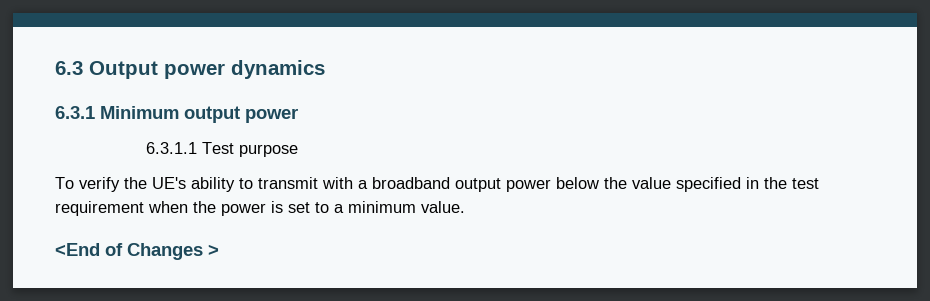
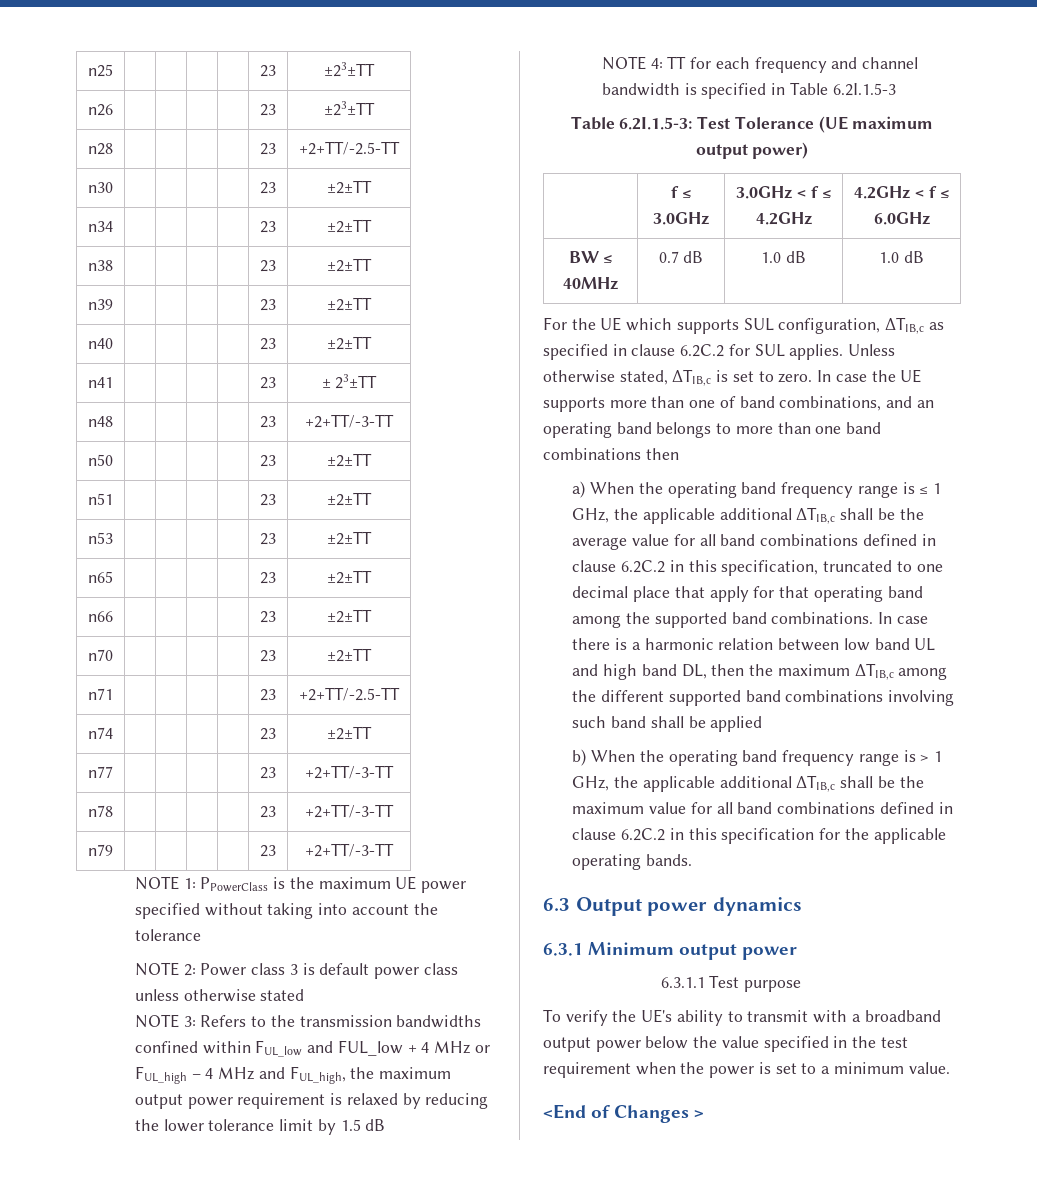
(55, 68) none -> [88,64,113,77] [260,65,276,77] [324,62,375,77] [88,104,113,116] [260,104,276,116] [324,101,375,116] [88,143,113,155] [260,143,276,155] [299,141,400,155] [88,182,113,193] [260,182,276,194] [327,180,372,194] [88,221,113,232] [260,221,276,233] [327,219,372,233] [88,260,113,271] [260,260,276,272] [327,258,372,272] [88,299,113,310] [260,299,276,311] [327,297,372,311] [88,338,113,349] [260,338,276,350] [327,336,372,350] [88,377,113,388] [260,377,276,389] [321,374,378,389] [88,416,113,427] [260,416,276,428] [305,414,394,428] [88,454,113,466] [260,455,276,467] [327,453,372,467] [88,493,113,505] [260,494,276,506] [327,492,372,506] [88,532,113,544] [260,533,276,545] [327,531,372,545] [88,571,113,583] [260,572,276,584] [327,570,372,584] [88,611,113,622] [260,611,276,623] [327,609,372,623] [88,649,113,661] [260,650,276,662] [327,648,372,662] [88,688,113,700] [260,689,276,701] [299,687,400,701] [88,727,113,739] [260,728,276,740] [327,726,372,740] [88,766,113,778] [260,767,276,779] [305,765,394,779] [88,805,113,817] [260,806,276,818] [305,804,394,818] [88,844,113,856] [260,845,276,857] [305,843,394,857] [134,876,466,893] [134,903,438,919] [134,929,201,941] [134,962,458,979] [134,989,305,1002] [134,1014,482,1028] [134,1040,490,1057] [134,1066,451,1084] [134,1093,489,1109] [134,1119,386,1135] [601,56,918,73] [601,82,896,99] [570,116,934,133] [695,142,809,159] [671,186,691,198] [653,212,709,225] [736,186,831,199] [755,212,812,225] [854,186,949,199] [873,212,930,225] [568,251,613,263] [563,277,618,290] [658,251,704,263] [761,251,806,263] [879,251,924,263] [543,317,944,334] [543,344,896,360] [543,369,922,386] [543,396,934,412] [543,422,882,438] [543,448,679,460] [572,481,941,498] [572,507,924,524] [572,534,936,550] [572,560,943,576] [572,586,923,602] [572,612,928,628] [572,638,936,651] [572,663,948,680] [572,690,955,706] [572,716,763,732] [572,749,942,766] [572,775,924,792] [572,802,953,814] [572,828,946,844] [572,854,693,870] n25 | | | | | 23 | ±23±TT // n26 | | | | | 23 | ±23±TT // n28 | | | | | 23 | +2+TT/-2.5-TT // n30 | | | | | 23 | ±2±TT // n34 | | | | | 23 | ±2±TT // n38 | | | | | 23 | ±2±TT // n39 | | | | | 23 | ±2±TT // n40 | | | | | 23 | ±2±TT // n41 | | | | | 23 | ± 23±TT // n48 | | | | | 23 | +2+TT/-3-TT // n50 | | | | | 23 | ±2±TT // n51 | | | | | 23 | ±2±TT // n53 | | | | | 23 | ±2±TT // n65 | | | | | 23 | ±2±TT // n66 | | | | | 23 | ±2±TT // n70 | | | | | 23 | ±2±TT // n71 | | | | | 23 | +2+TT/-2.5-TT // n74 | | | | | 23 | ±2±TT // n77 | | | | | 23 | +2+TT/-3-TT // n78 | | | | | 23 | +2+TT/-3-TT // n79 | | | | | 23 | +2+TT/-3-TT // NOTE 1: PPowerClass is the maximum UE power specified without taking into account the tolerance // NOTE 2: Power class 3 is default power class unless otherwise stated // NOTE 3: Refers to the transmission bandwidths confined within FUL_low and FUL_low + 4 MHz or FUL_high – 4 MHz and FUL_high, the maximum output power requirement is relaxed by reducing the lower tolerance limit by 1.5 dB // NOTE 4: TT for each frequency and channel bandwidth is specified in Table 6.2I.1.5-3 // Table 6.2I.1.5-3: Test Tolerance (UE maximum output power) // | f ≤ 3.0GHz | 3.0GHz < f ≤ 4.2GHz | 4.2GHz < f ≤ 6.0GHz // BW ≤ 40MHz | 0.7 dB | 1.0 dB | 1.0 dB // For the UE which supports SUL configuration, ΔTIB,c as specified in clause 6.2C.2 for SUL applies. Unless otherwise stated, ΔTIB,c is set to zero. In case the UE supports more than one of band combinations, and an operating band belongs to more than one band combinations then // a) When the operating band frequency range is ≤ 1 GHz, the applicable additional ΔTIB,c shall be the average value for all band combinations defined in clause 6.2C.2 in this specification, truncated to one decimal place that apply for that operating band among the supported band combinations. In case there is a harmonic relation between low band UL and high band DL, then the maximum ΔTIB,c among the different supported band combinations involving such band shall be applied // b) When the operating band frequency range is > 1 GHz, the applicable additional ΔTIB,c shall be the maximum value for all band combinations defined in clause 6.2C.2 in this specification for the applicable operating bands. //

